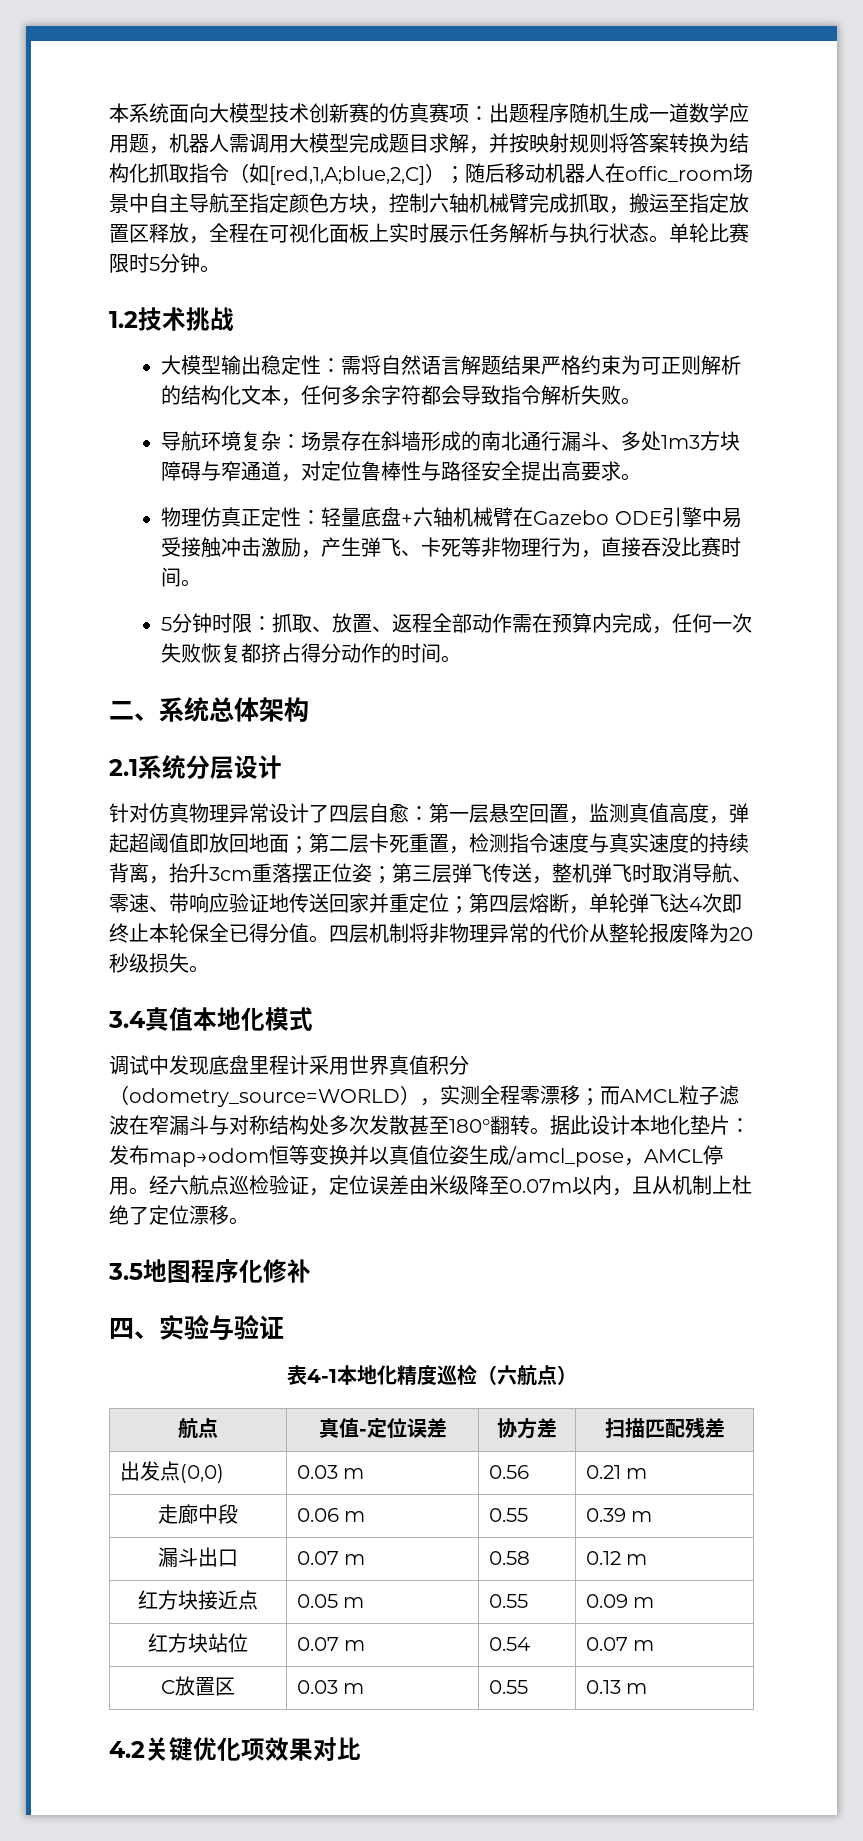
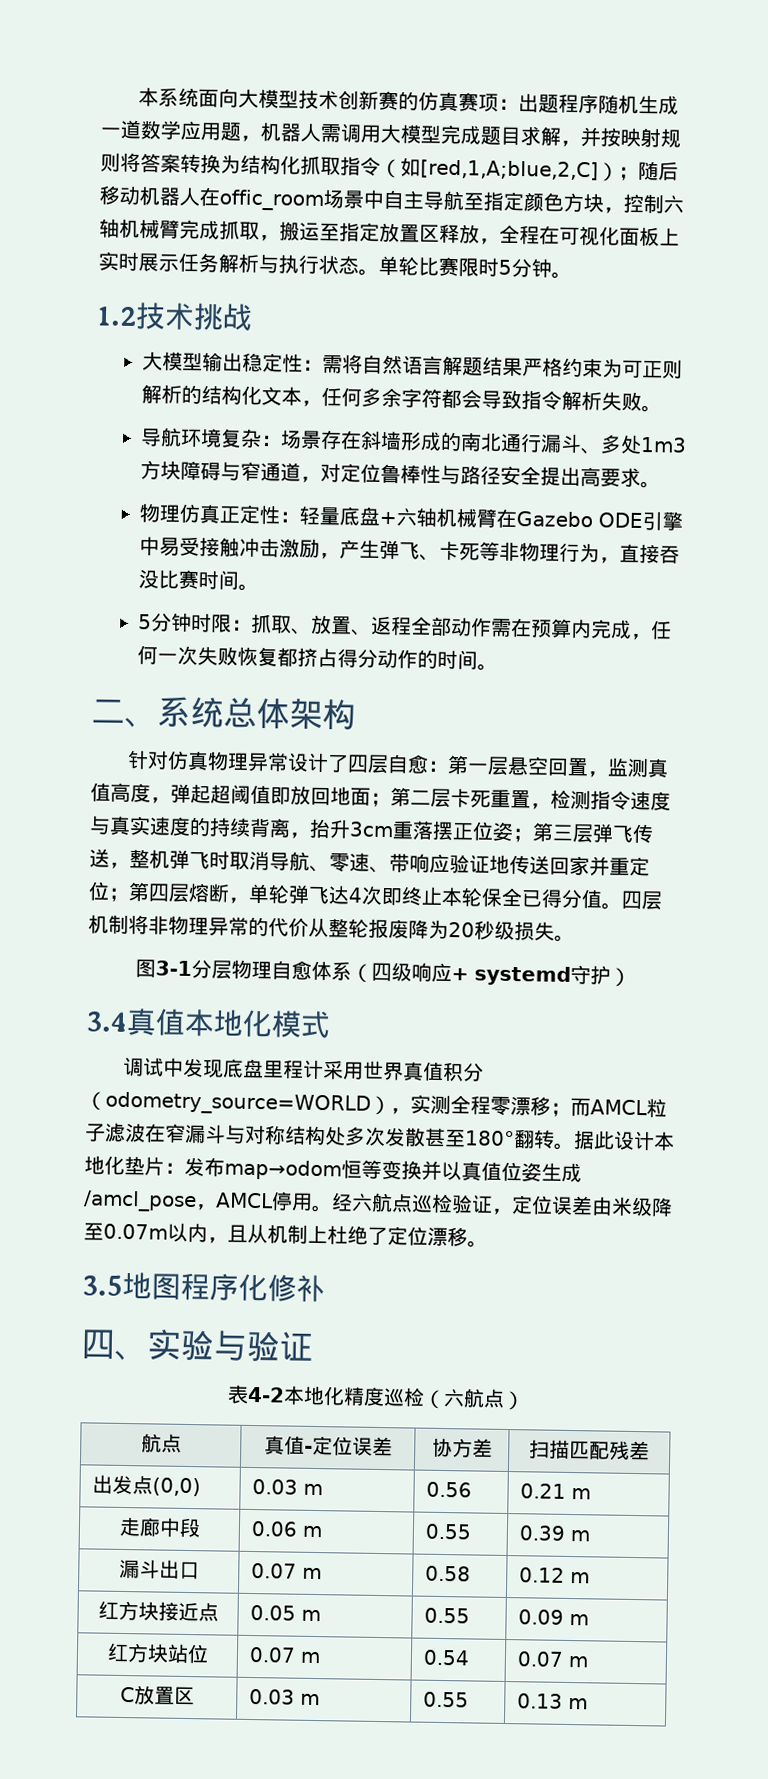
[109,755,282,780] // 2.1系统分层设计 -> (356, 714) none
(209, 969) none -> [134,958,631,987] // 图3-1分层物理自愈体系（四级响应+ systemd守护）
[306,1369,337,1383] 4-1 -> [247,1386,285,1403] 4-2
[109,1737,361,1761] // 4.2关键优化项效果对比 -> (588, 1703) none

